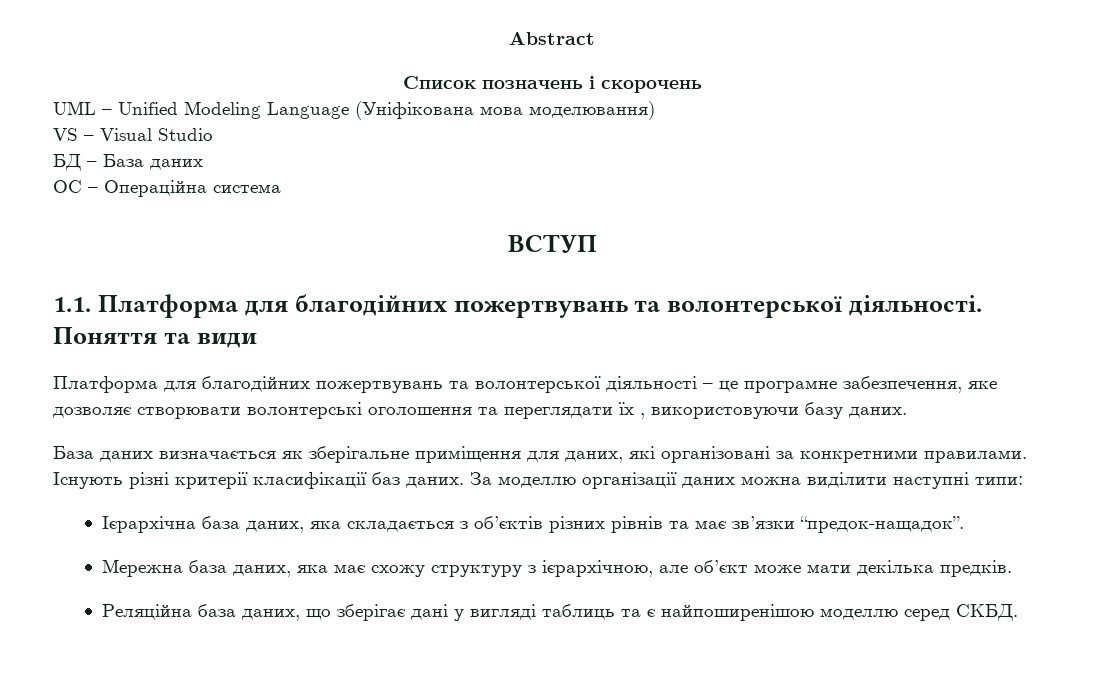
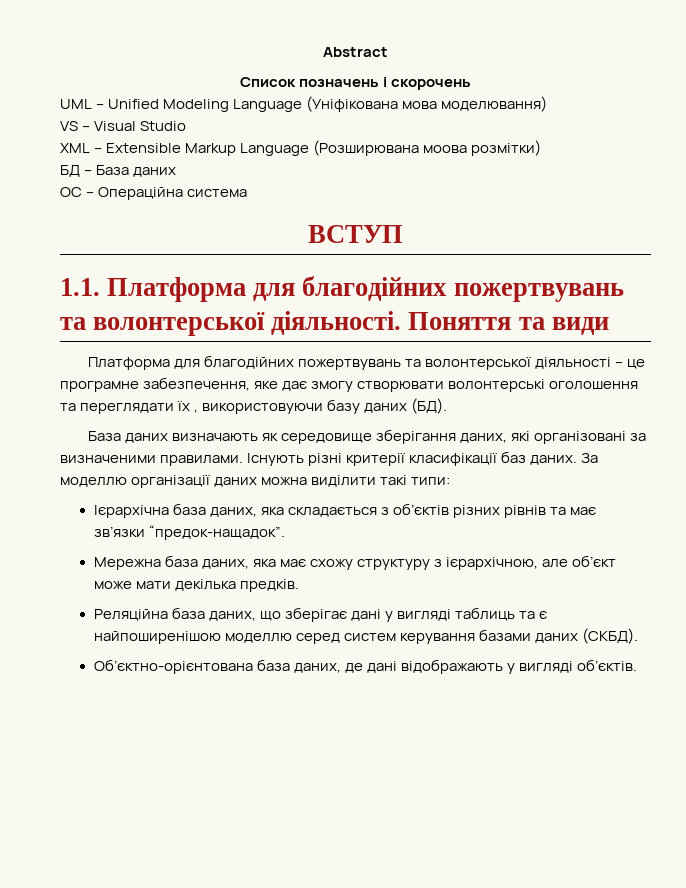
(213, 134) none -> [60,140,542,156] // XML – Extensible Markup Language (Розширювана моова розмітки)
[53,407,131,418] дозволяє -> [282,381,354,392] дає змогу
[849,407,907,418] [53,446,559,463] даних. // База даних визначається як зберігальне приміщення для -> [364,398,448,414] [87,429,456,444] даних (БД). // База даних визначають як середовище зберігання
[800,450,918,463] конкретними -> [60,455,156,463] визначеними
[893,472,969,489] наступні -> [380,475,408,485] такі
[956,604,1019,621] СКБД. -> [343,628,638,644] [93,659,637,674] систем керування базами даних (СКБД). // Об’єктно-орієнтована база даних, де дані відображають у вигляді об’єктів.

